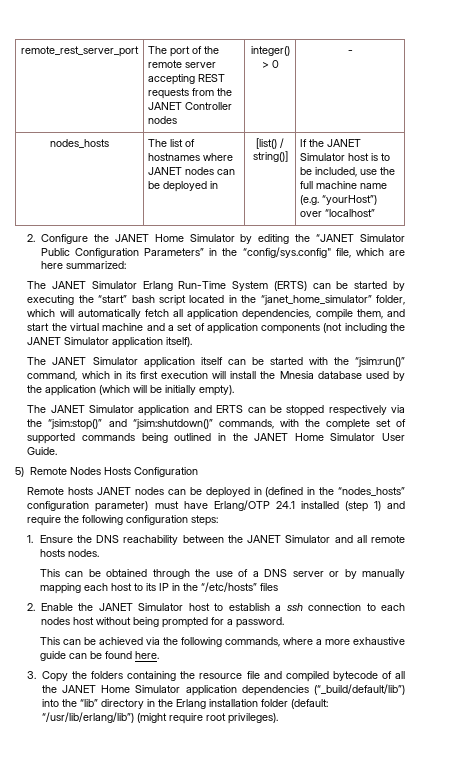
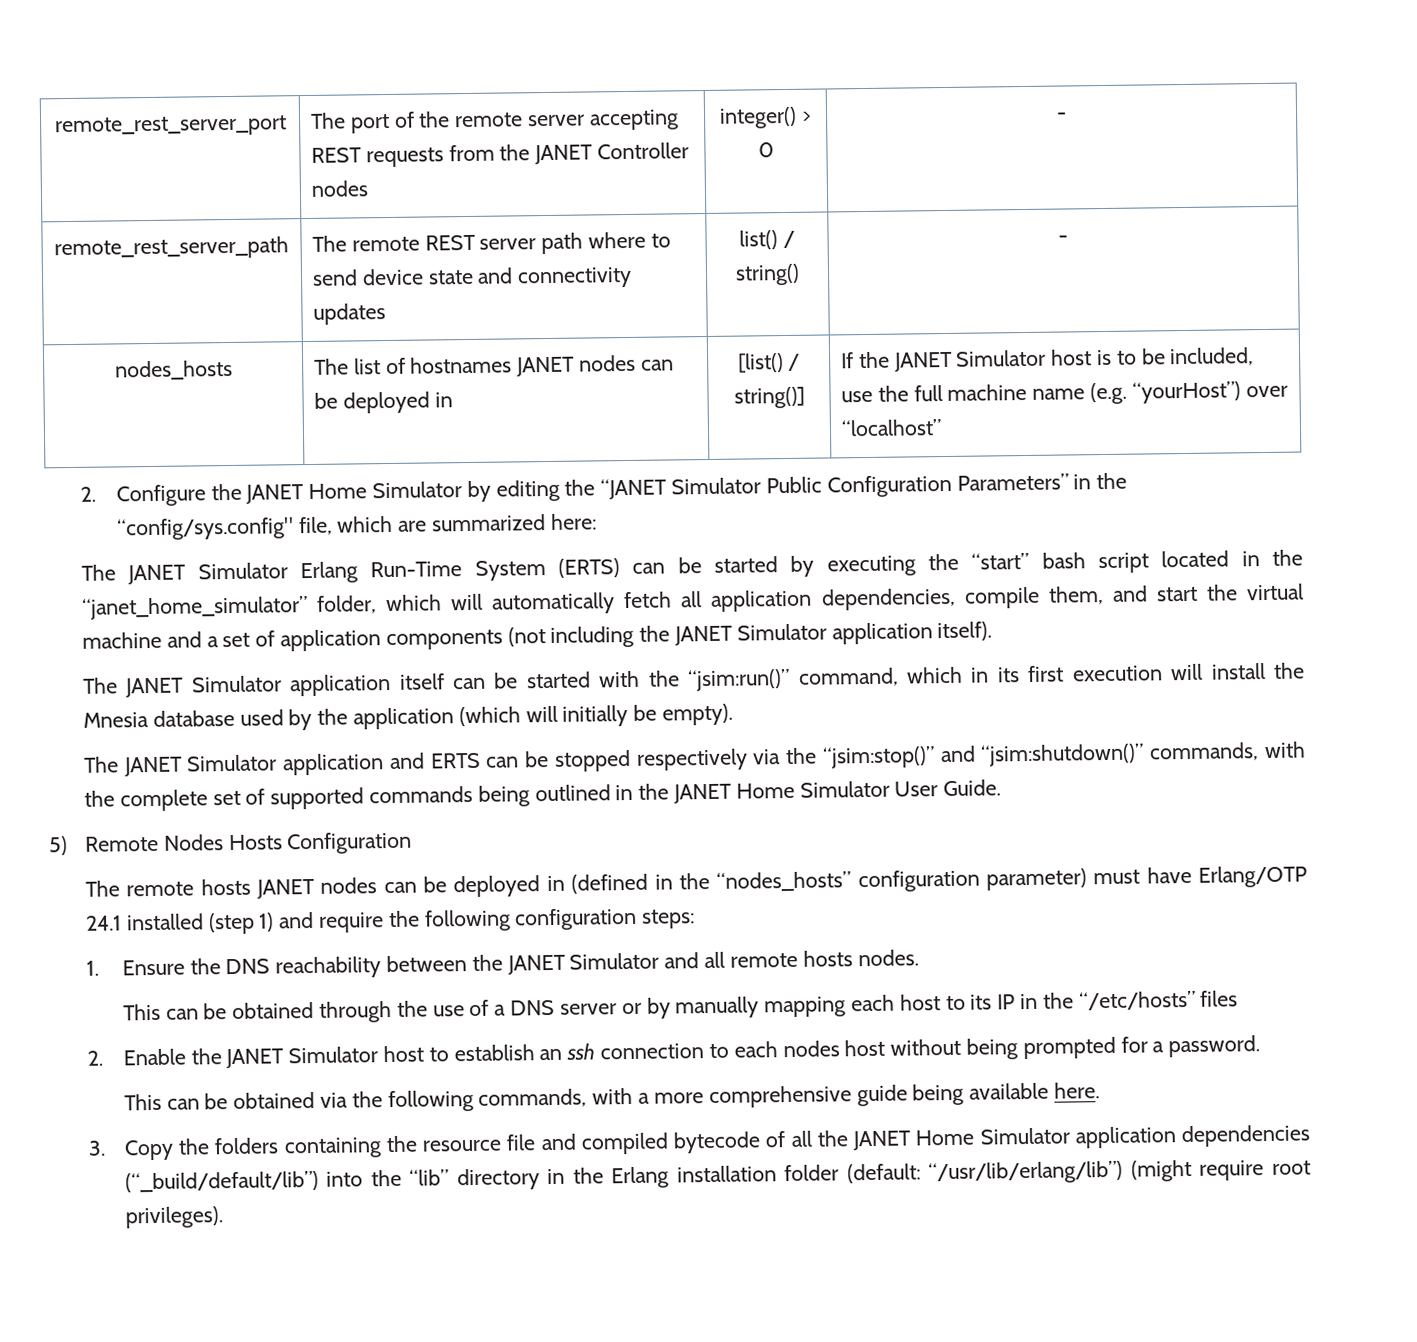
(353, 52) none -> [53,236,289,261] [312,231,671,255] [312,266,633,289] [313,303,387,325] [739,230,795,250] [735,263,800,286] [1058,235,1068,243] // remote_rest_server_path | The remote REST server path where to send device state and connectivity updates | list() / string() | -
[203,153,234,161] where -> (513, 365) none
[40,261,126,269] here summarized: -> [432,513,597,532] summarized here:
[150,385,197,395] be initially -> [562,704,658,727] initially be
[27,487,65,495] Remote -> [84,880,195,897] The remote
[275,605,282,611] a -> [539,1048,563,1061] an
[98,637,143,645] achieved -> [233,1091,316,1110] obtained
[282,637,313,645] where -> [592,1087,634,1105] with
[353,637,405,645] [39,651,132,661] exhaustive guide can be found -> [708,1082,1050,1109] comprehensive guide being available

